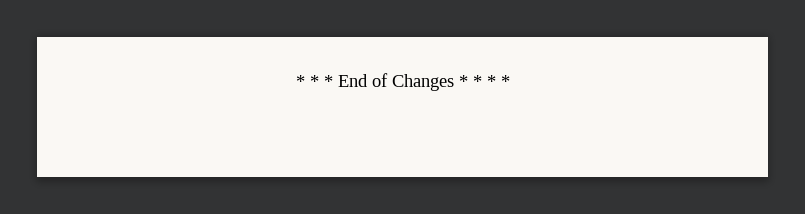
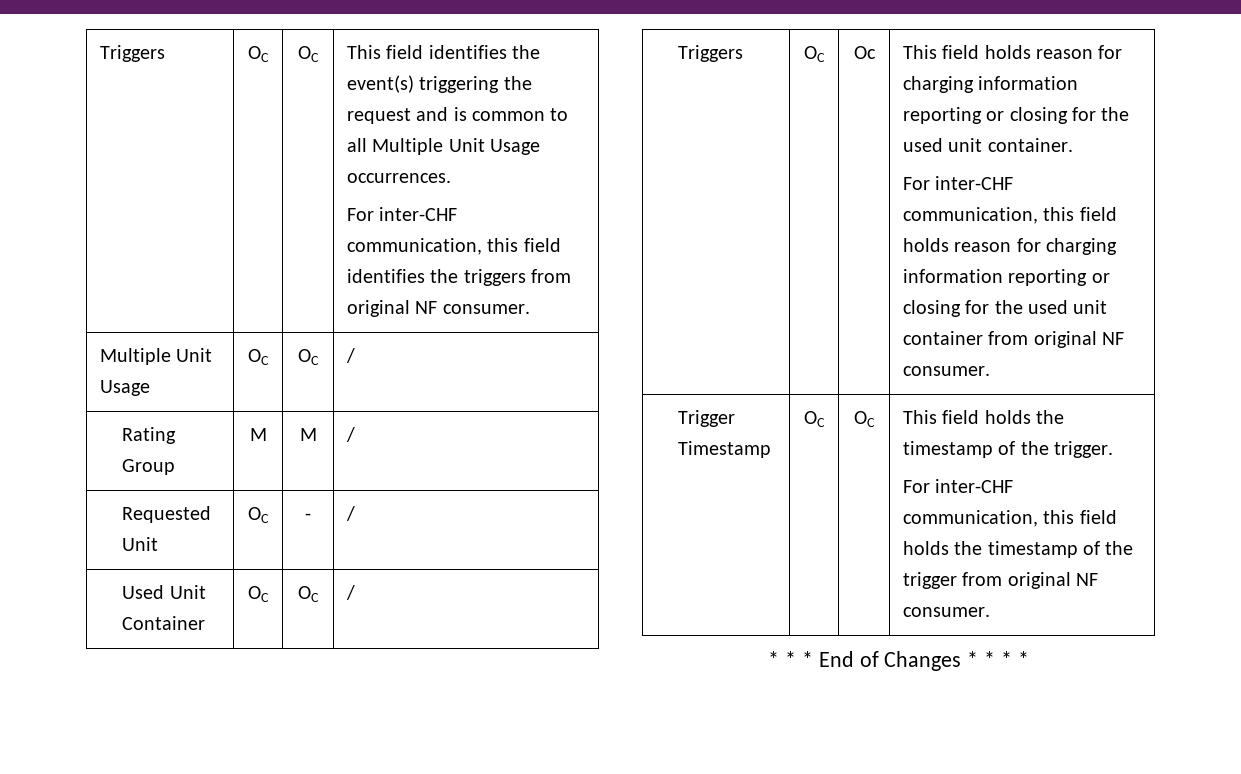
(295, 81) none -> [100,45,166,62] [248,46,269,62] [298,46,319,62] [347,45,540,59] [347,75,532,93] [347,107,569,124] [347,138,540,155] [347,173,452,183] [347,207,458,221] [347,238,561,255] [347,269,571,286] [347,300,530,317] [100,348,213,365] [100,380,151,396] [248,349,269,365] [298,349,319,365] [346,348,356,363] [122,427,177,444] [122,459,176,475] [249,428,267,441] [299,428,317,441] [346,427,356,442] [122,506,212,523] [122,537,159,551] [248,507,269,523] [305,513,311,520] [346,506,356,521] [122,585,206,599] [122,616,206,630] [248,586,269,602] [298,586,319,602] [346,585,356,600] [678,45,744,62] [804,46,825,62] [853,46,876,59] [903,45,1123,59] [903,76,1079,93] [903,107,1130,124] [903,138,1073,152] [903,176,1014,190] [903,207,1117,224] [903,238,1117,255] [903,269,1110,286] [903,300,1108,317] [903,331,1124,348] [903,366,991,376] [678,410,736,427] [678,441,772,458] [804,411,825,427] [854,411,875,427] [903,410,1064,424] [903,441,1113,458] [903,479,1014,493] [903,510,1117,527] [903,541,1134,558] [903,572,1098,589] [903,607,991,617] Triggers | OC | OC | This field identifies the event(s) triggering the request and is common to all Multiple Unit Usage occurrences. // For inter-CHF communication, this field identifies the triggers from original NF consumer. // Multiple Unit Usage | OC | OC | / // Rating Group | M | M | / // Requested Unit | OC | - | / // Used Unit Container | OC | OC | / // Triggers | OC | Oc | This field holds reason for charging information reporting or closing for the used unit container. // For inter-CHF communication, this field holds reason for charging information reporting or closing for the used unit container from original NF consumer. // Trigger Timestamp | OC | OC | This field holds the timestamp of the trigger. // For inter-CHF communication, this field holds the timestamp of the trigger from original NF consumer. //

